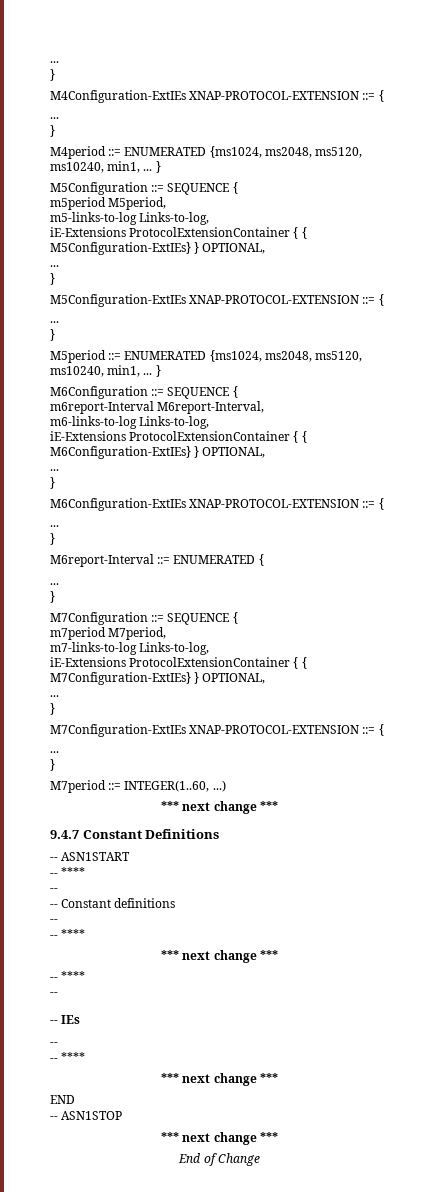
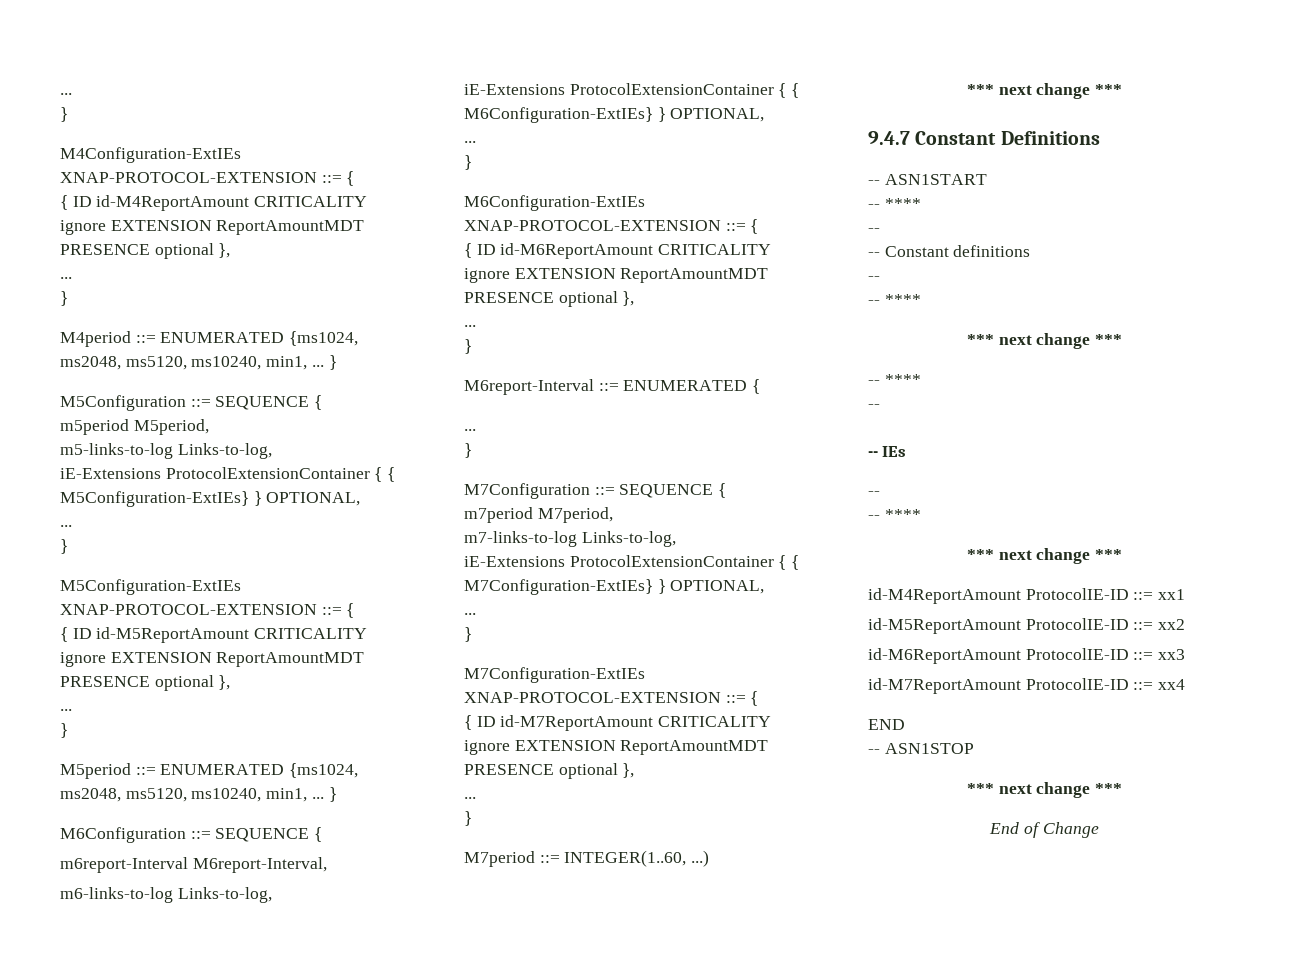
(384, 96) none -> [60,195,368,211] [60,220,365,235] [60,243,231,259] // { ID id-M4ReportAmount CRITICALITY ignore EXTENSION ReportAmountMDT PRESENCE optional },
(384, 300) none -> [60,627,368,643] [60,652,365,667] [60,675,231,691] // { ID id-M5ReportAmount CRITICALITY ignore EXTENSION ReportAmountMDT PRESENCE optional },
(384, 504) none -> [464,243,772,259] [464,268,769,283] [464,291,635,307] // { ID id-M6ReportAmount CRITICALITY ignore EXTENSION ReportAmountMDT PRESENCE optional },
(384, 730) none -> [464,715,772,731] [464,740,769,755] [464,763,635,779] // { ID id-M7ReportAmount CRITICALITY ignore EXTENSION ReportAmountMDT PRESENCE optional },
(278, 1078) none -> [868,588,1186,604] [868,618,1186,634] [868,648,1186,664] [868,678,1186,694] // id-M4ReportAmount ProtocolIE-ID ::= xx1 // id-M5ReportAmount ProtocolIE-ID ::= xx2 // id-M6ReportAmount ProtocolIE-ID ::= xx3 // id-M7ReportAmount ProtocolIE-ID ::= xx4

